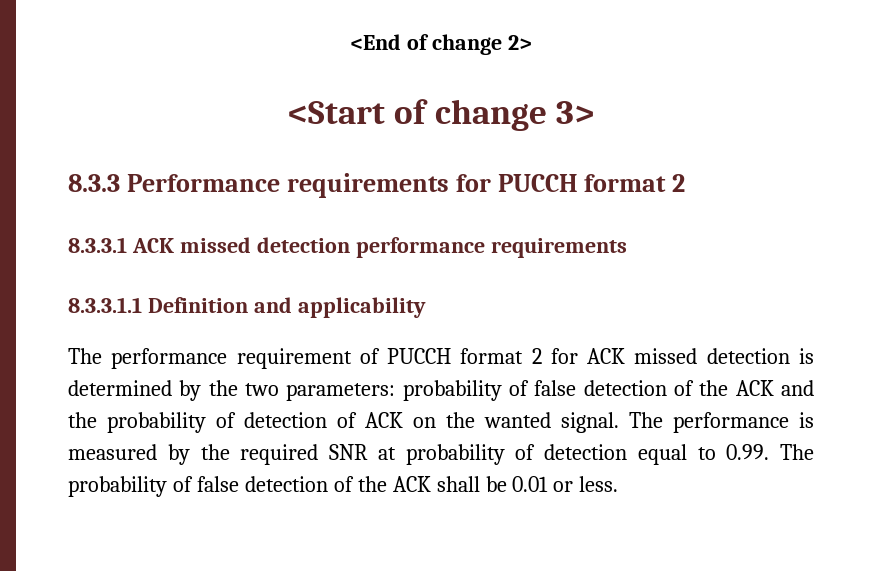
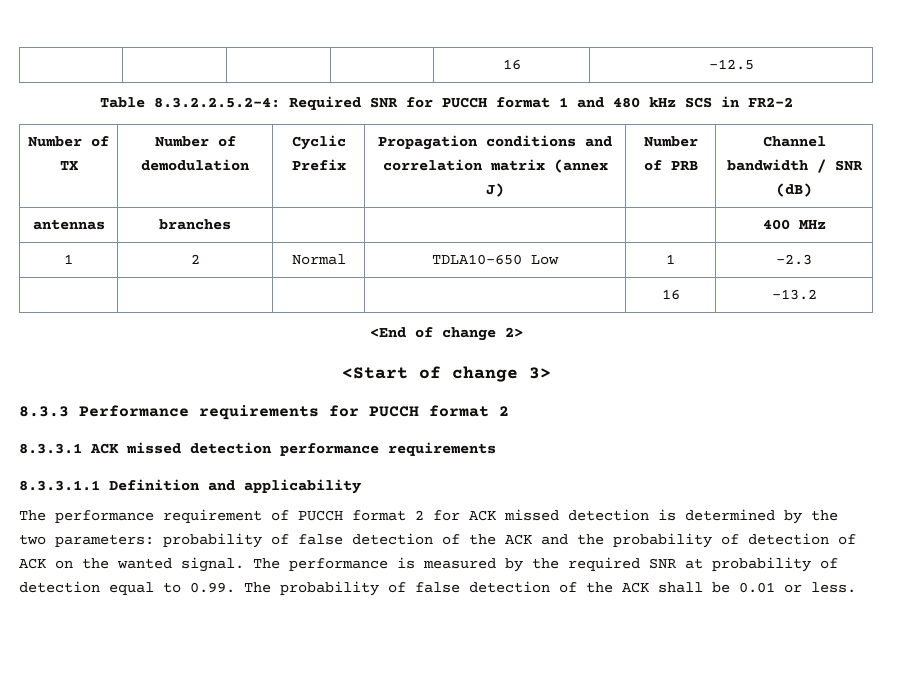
(350, 42) none -> [502,59,521,70] [708,59,754,70] [99,96,793,110] [28,136,109,147] [59,161,79,170] [154,136,236,147] [141,159,250,171] [291,135,346,150] [291,159,346,171] [377,135,612,150] [382,159,608,173] [485,183,504,197] [643,136,698,147] [643,160,698,171] [762,136,826,147] [726,159,863,173] [776,183,812,197] [32,219,105,230] [159,219,231,230] [762,219,826,230] [64,254,73,264] [190,254,200,264] [291,254,346,265] [431,254,559,265] [666,254,675,264] [776,254,812,265] [661,289,680,300] [771,289,817,300] | | | | 16 | -12.5 // Table 8.3.2.2.5.2-4: Required SNR for PUCCH format 1 and 480 kHz SCS in FR2-2 // Number of TX | Number of demodulation | Cyclic Prefix | Propagation conditions and correlation matrix (annex J) | Number of PRB | Channel bandwidth / SNR (dB) // antennas | branches | | | | 400 MHz // 1 | 2 | Normal | TDLA10-650 Low | 1 | -2.3 // | | | | 16 | -13.2 //

